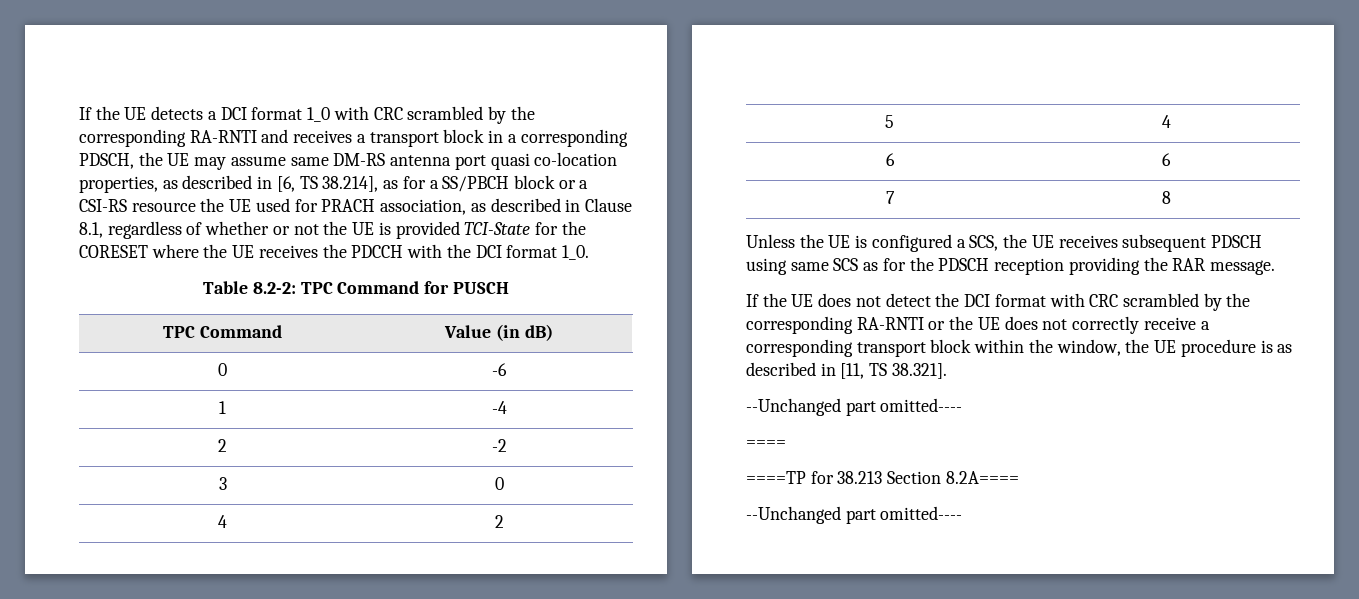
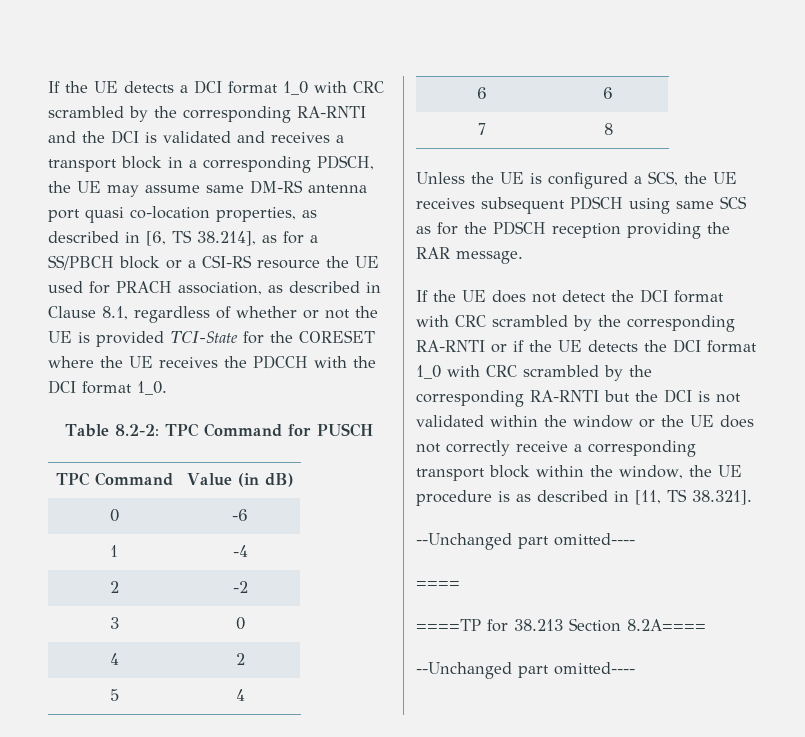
(289, 136) none -> [82,130,265,144] the DCI is validated and
(946, 325) none -> [513,339,757,353] [416,365,652,381] [416,389,741,407] [416,415,655,428] if the UE detects the DCI format 1_0 with CRC scrambled by the corresponding RA-RNTI but the DCI is not validated within the window or

